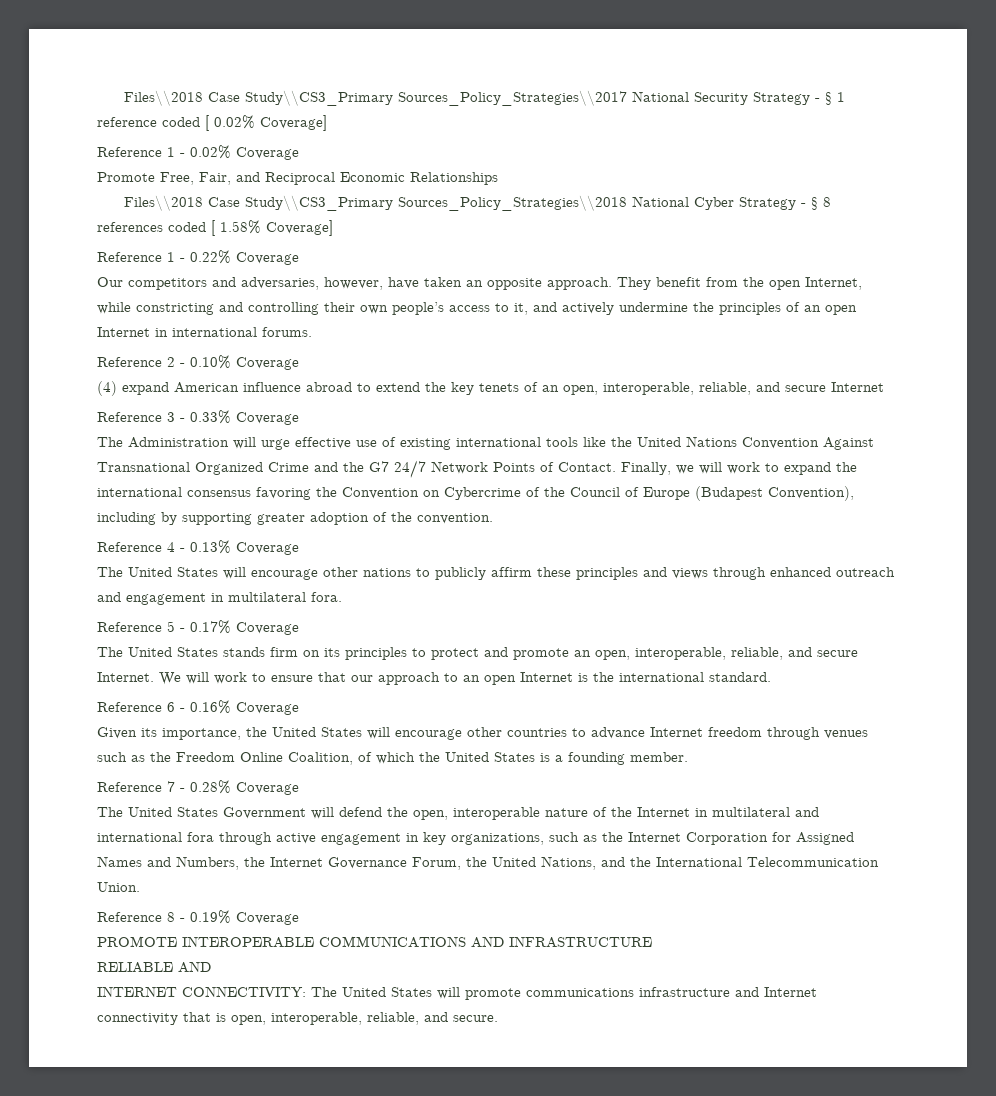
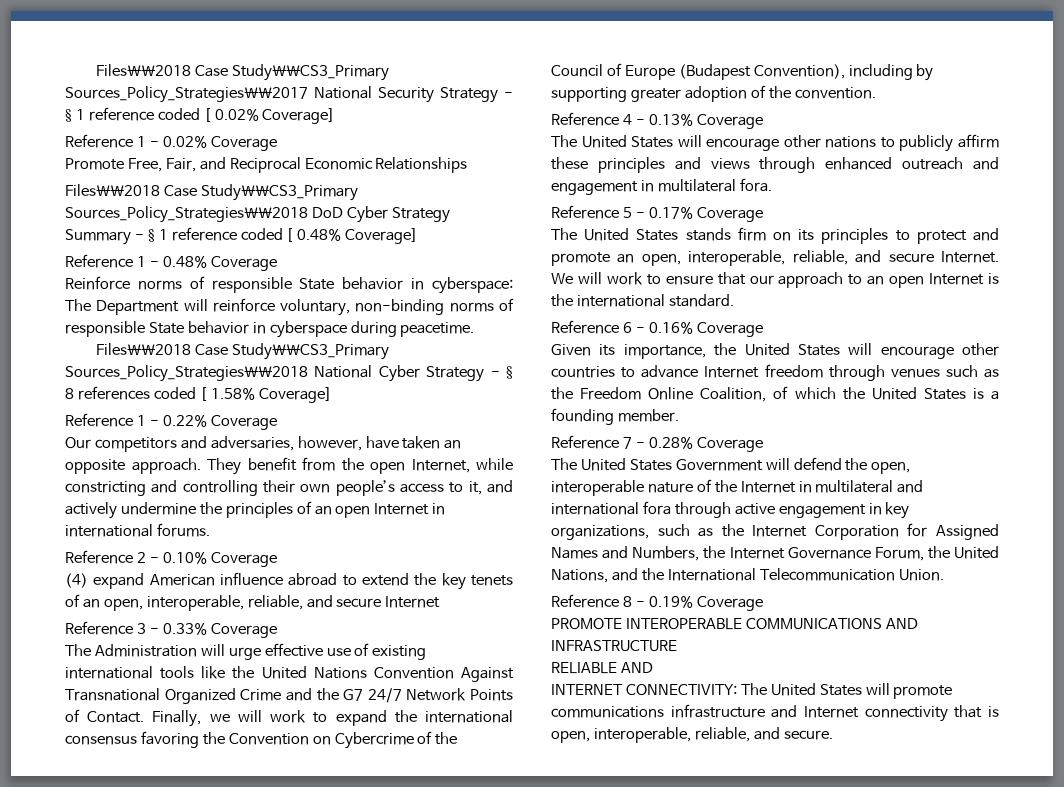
(498, 178) none -> [65,184,358,201] [65,206,450,223] [65,227,419,245] [65,254,277,271] [65,276,513,294] [65,298,514,316] [65,321,475,338] // Files\\2018 Case Study\\CS3_Primary Sources_Policy_Strategies\\2018 DoD Cyber Strategy Summary - § 1 reference coded [ 0.48% Coverage] // Reference 1 - 0.48% Coverage // Reinforce norms of responsible State behavior in cyberspace: The Department will reinforce voluntary, non-binding norms of responsible State behavior in cyberspace during peacetime.

